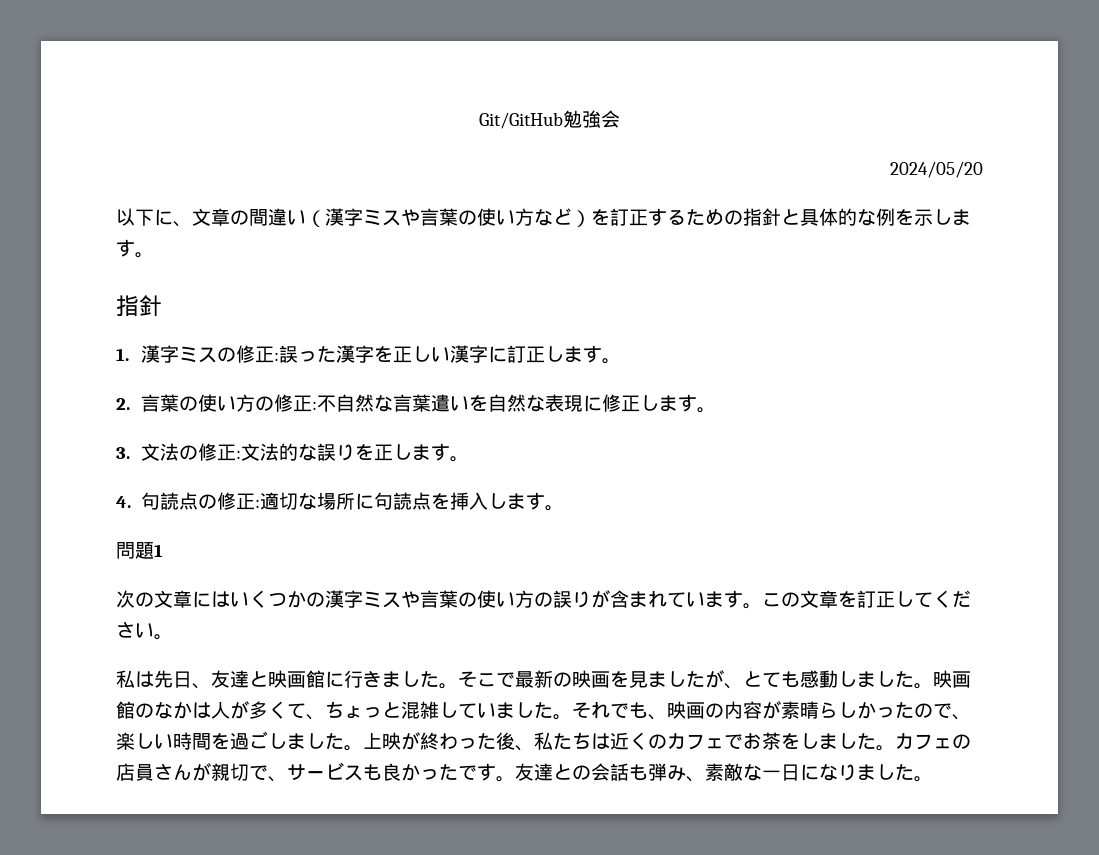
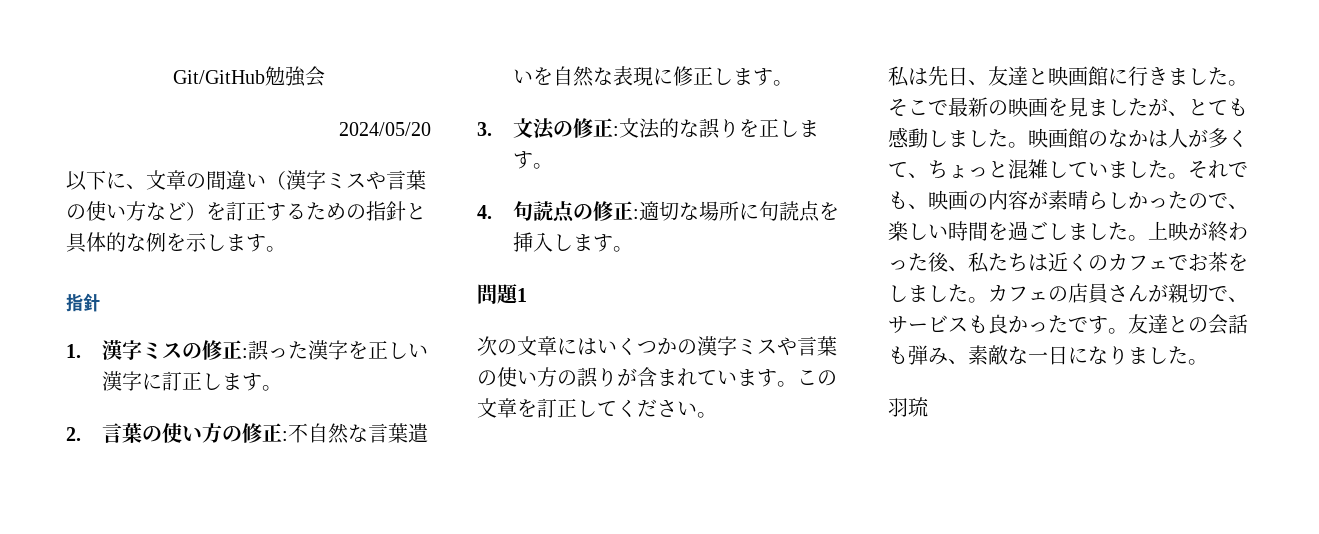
(933, 779) none -> [888,397,929,417] // 羽琉

